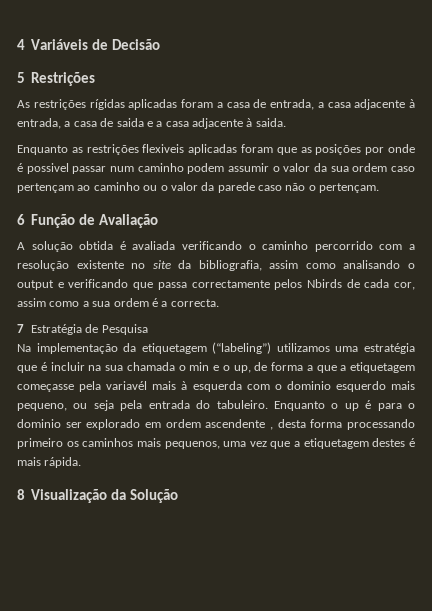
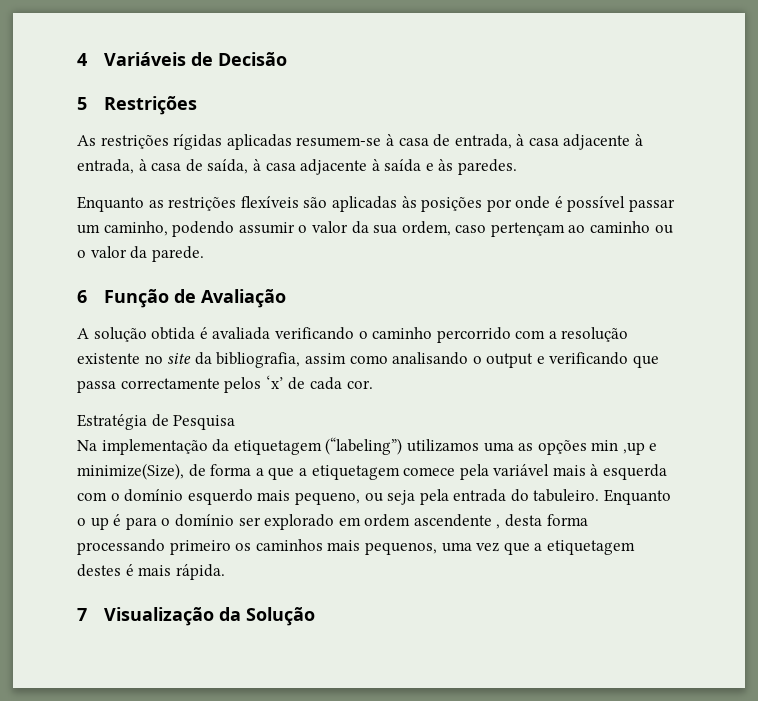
[181,99,223,108] foram a -> [296,134,394,147] resumem-se à
[317,102,324,108] a -> [516,134,525,146] à
[64,118,286,129] [17,144,416,155] [17,163,225,174] a casa de saida e a casa adjacente à saida. // Enquanto as restrições flexiveis aplicadas foram que as posições por onde é possivel passar num caminho podem -> [138,159,518,175] [77,196,676,212] [77,221,235,237] à casa de saída, à casa adjacente à saída e às paredes. // Enquanto as restrições flexíveis são aplicadas às posições por onde é possível passar um caminho, podendo
[352,163,388,172] ordem -> [401,221,451,236] ordem,
[217,182,380,193] parede caso não o pertençam. -> [151,246,204,262] parede.
[306,279,342,288] Nbirds -> [265,375,284,389] ‘x’
[393,282,415,290] [17,298,219,307] [17,324,24,333] cor, assim como a sua ordem é a correcta. // 7 -> [346,380,373,389] cor. //
[364,343,415,354] [17,362,251,373] estratégia que é incluir na sua chamada o min e o up, -> [518,440,658,455] [77,463,184,480] as opções min ,up e minimize(Size),
[17,381,148,392] começasse pela variavél -> [403,464,550,480] comece pela variável
[286,381,331,390] dominio -> [124,489,184,502] domínio
[17,419,61,428] dominio -> [174,514,234,527] domínio
[17,489,25,500] 8 -> [77,608,87,621] 7

